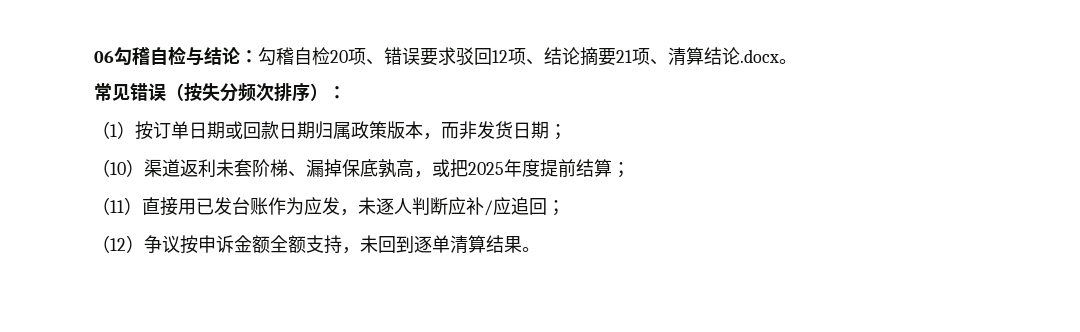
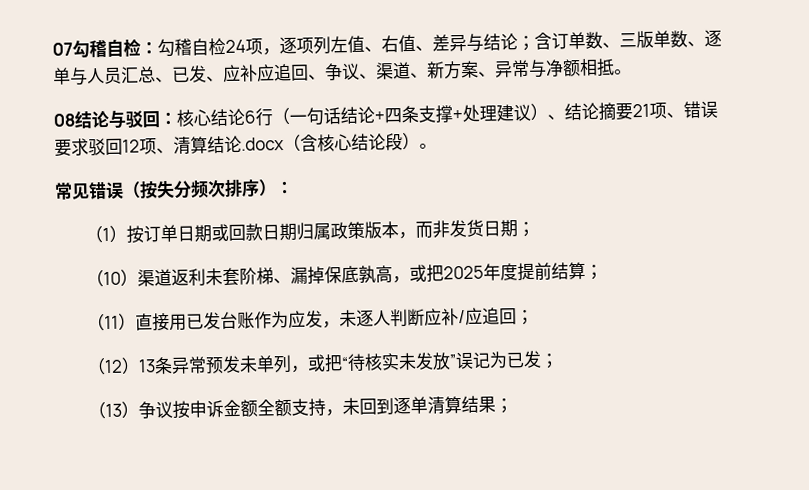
[94,46,241,66] 06勾稽自检与结论 -> [52,38,141,59] 07勾稽自检
[330,50,349,63] 20 -> [225,29,722,56] [52,58,632,86] [53,102,650,129] 24项，逐项列左值、右值、差异与结论；含订单数、三版单数、逐单与人员汇总、已发、应补应追回、争议、渠道、新方案、异常与净额相抵。 // 08结论与驳回：核心结论6行（一句话结论+四条支撑+处理建议）、结论摘要21
[544,47,780,66] 结论摘要21项、清算结论.docx -> [173,132,420,155] 清算结论.docx（含核心结论段）
(145, 244) none -> [138,350,560,375] [88,401,140,420] 13条异常预发未单列，或把“待核实未发放”误记为已发； // （13）
[522,247,541,252] 。 -> [495,398,514,414] ；

